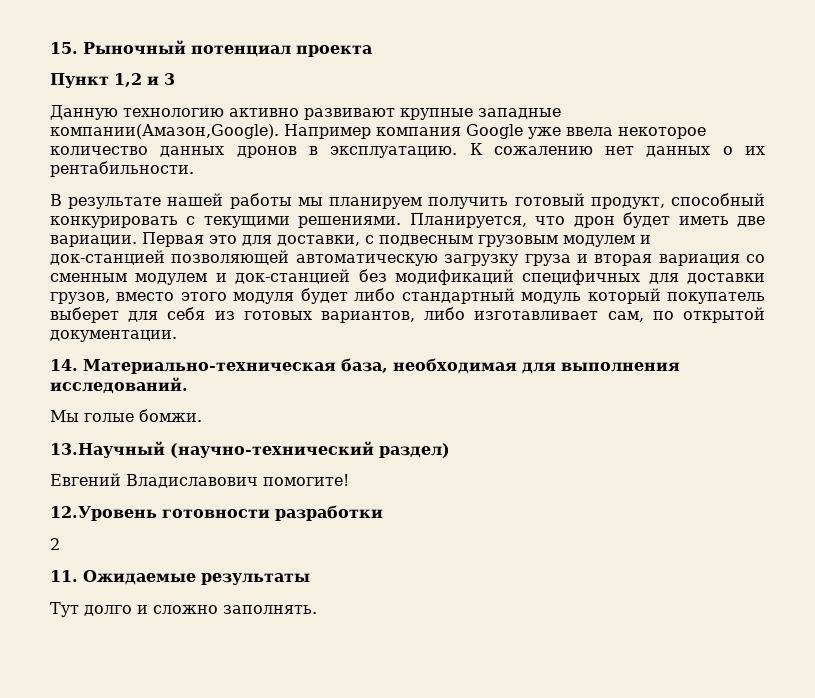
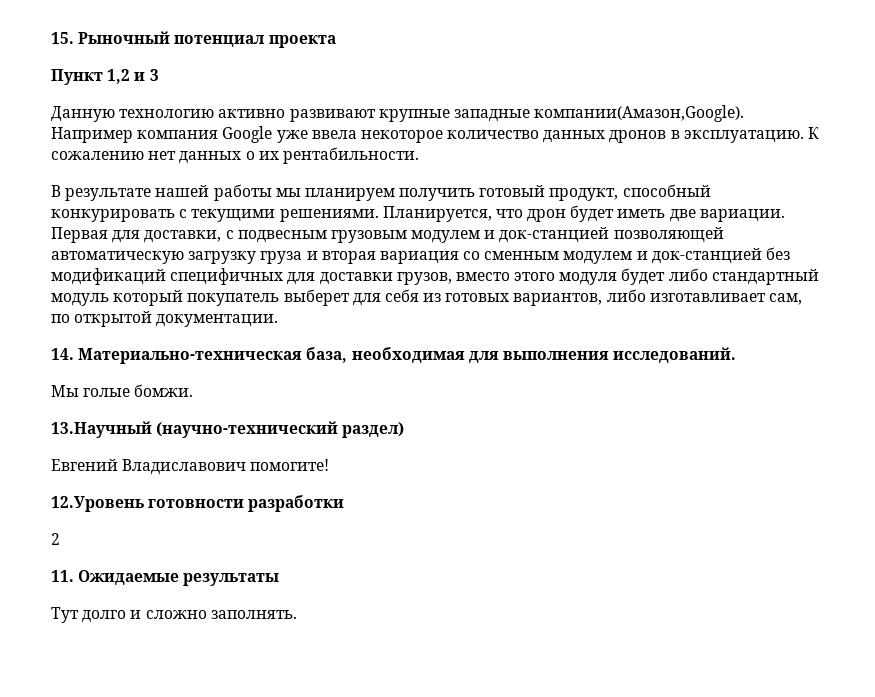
[209,235,237,244] это -> (108, 235) none

